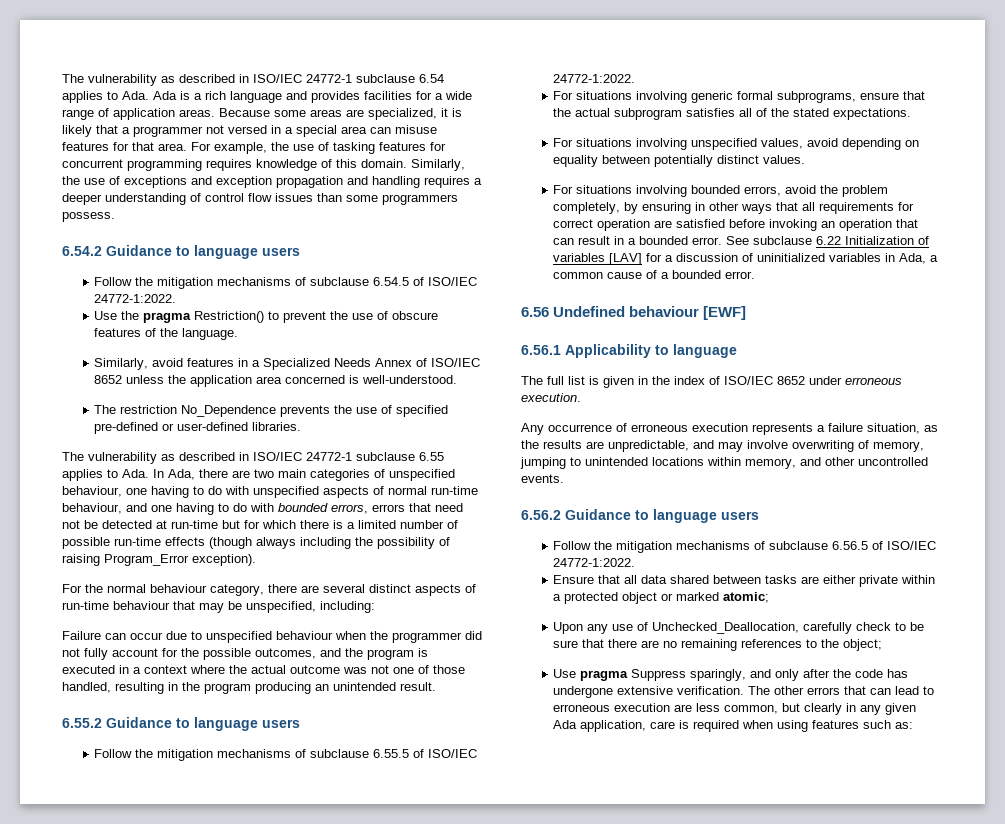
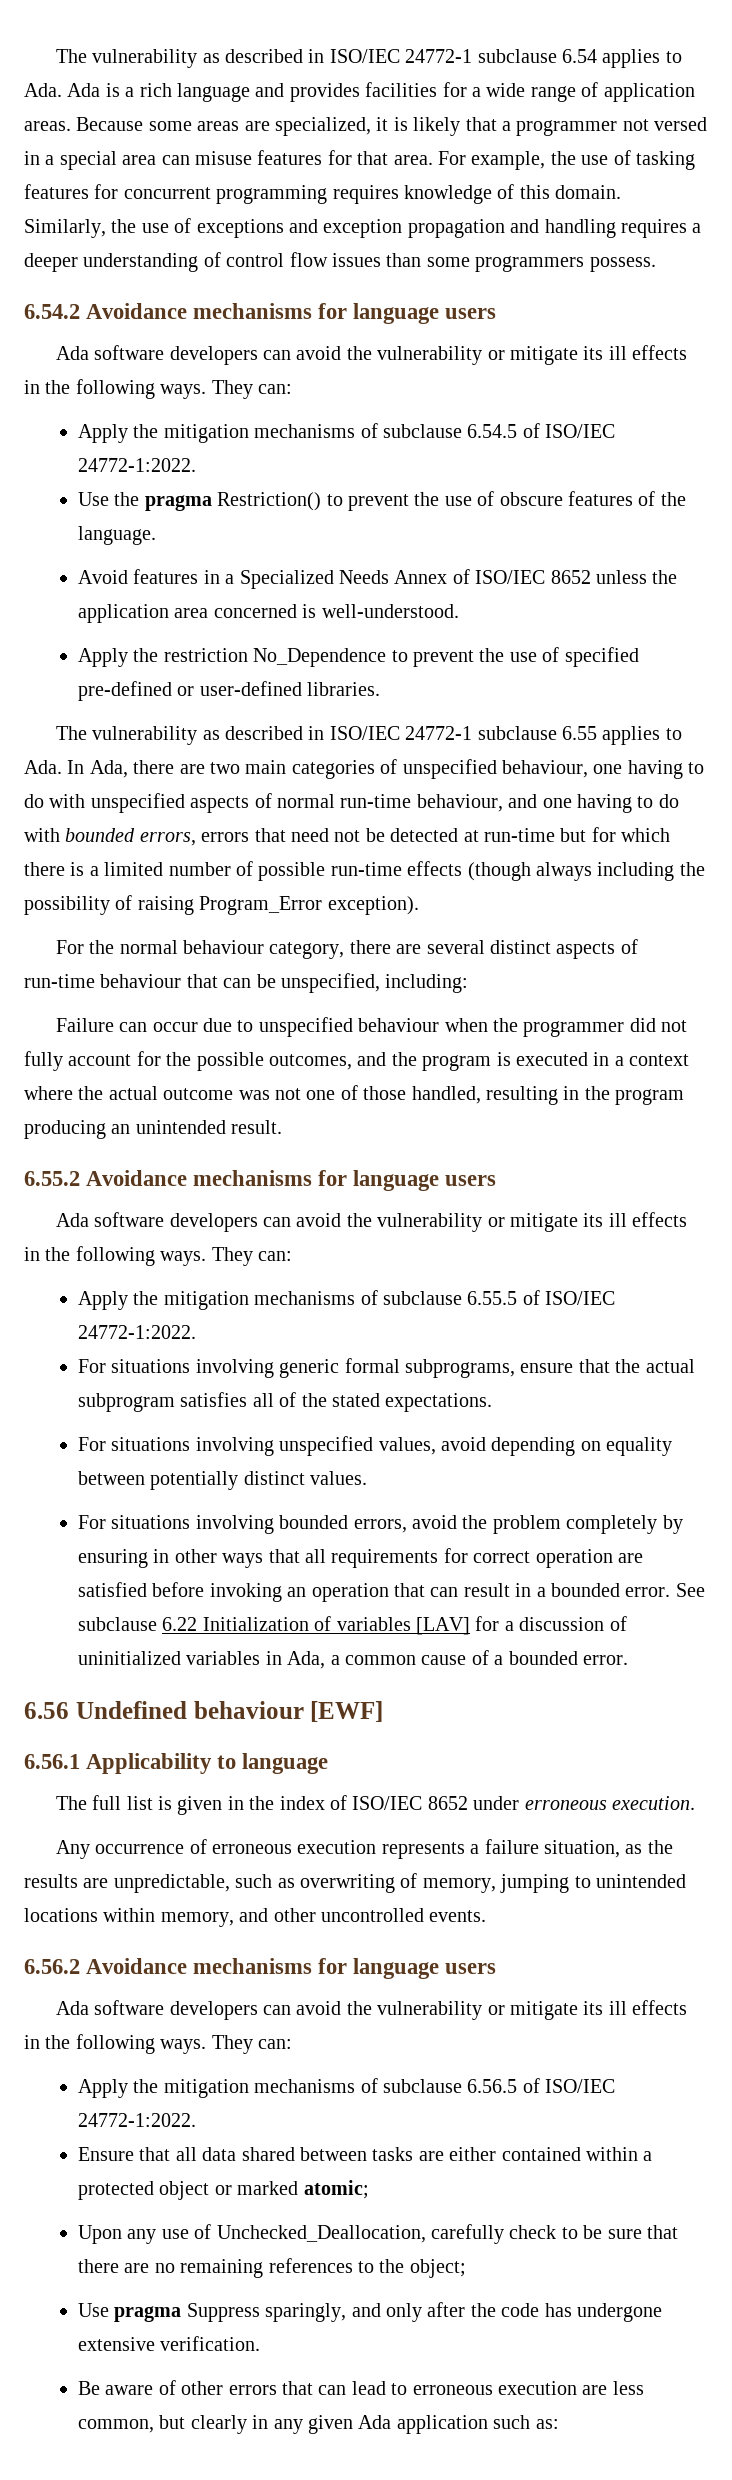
[106,245,300,259] [94,277,133,286] Guidance to language users // Follow -> [86,303,497,324] [55,345,688,365] [24,379,292,399] [77,424,128,443] Avoidance mechanisms for language users // Ada software developers can avoid the vulnerability or mitigate its ill effects in the following ways. They can: // Apply
[94,358,184,370] Similarly, avoid -> [77,570,128,584] Avoid
[94,405,331,417] The restriction No_Dependence prevents -> [77,648,474,667] Apply the restriction No_Dependence to prevent
[199,603,224,613] may -> [223,978,252,988] can
[106,717,300,731] [94,749,133,758] Guidance to language users // Follow -> [86,1170,497,1191] [55,1212,688,1232] [24,1246,292,1266] [77,1291,128,1310] Avoidance mechanisms for language users // Ada software developers can avoid the vulnerability or mitigate its ill effects in the following ways. They can: // Apply
[553,202,621,214] completely, -> [566,1515,658,1534] completely
[693,440,788,452] and may involve -> [235,1874,295,1888] such as
[565,509,759,523] [553,541,592,550] Guidance to language users // Follow -> [86,1958,497,1979] [55,2000,688,2020] [24,2034,292,2054] [77,2079,128,2098] Avoidance mechanisms for language users // Ada software developers can avoid the vulnerability or mitigate its ill effects in the following ways. They can: // Apply
[859,575,899,587] private -> [501,2147,581,2161] contained
[748,686,771,695] The -> [77,2380,176,2395] // Be aware of
[580,720,860,732] application, care is required when using features -> [396,2415,488,2434] application

